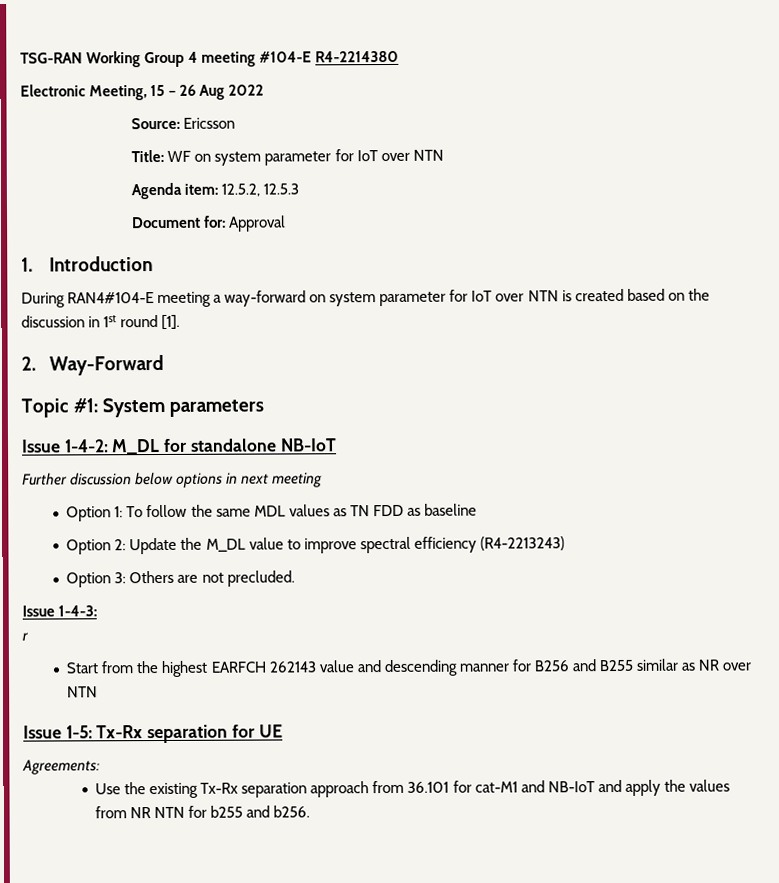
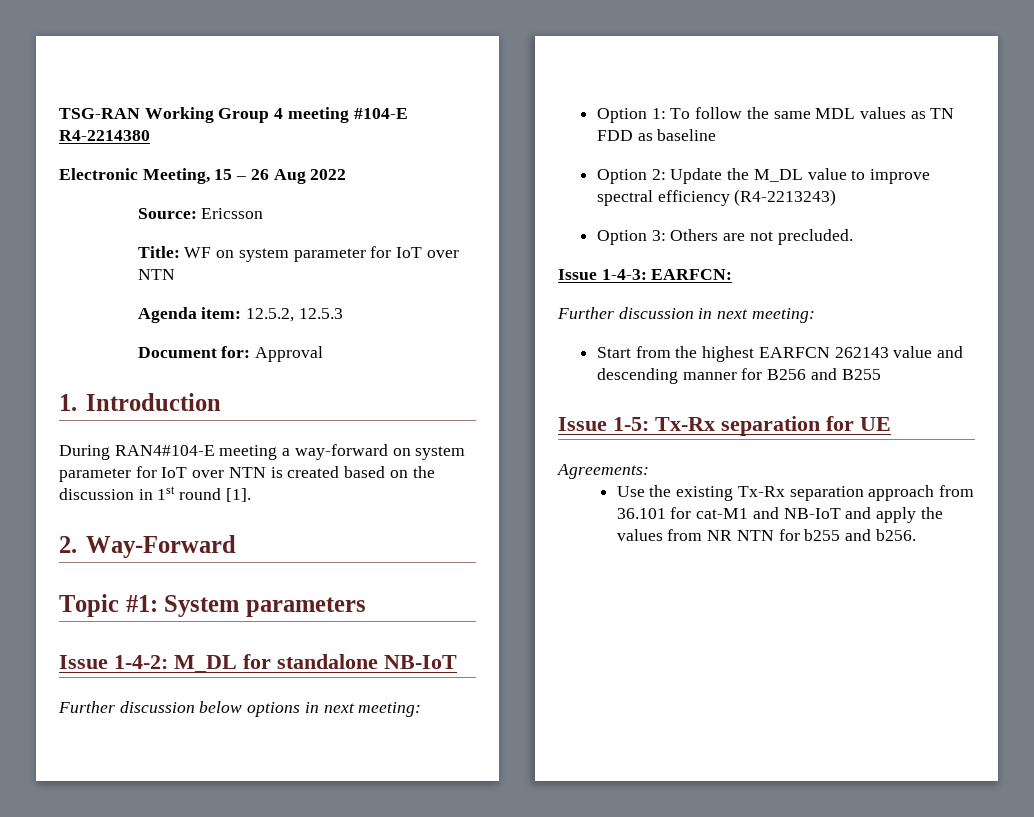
[272,472,324,488] meeting -> [358,702,422,717] meeting:
[22,632,29,641] // r -> [651,269,733,280] [557,307,815,323] EARFCN: // Further discussion in next meeting:
[210,661,267,673] EARFCH -> [758,347,830,358] EARFCN
[636,658,753,671] [67,686,99,698] similar as NR over NTN -> (881, 374) none

